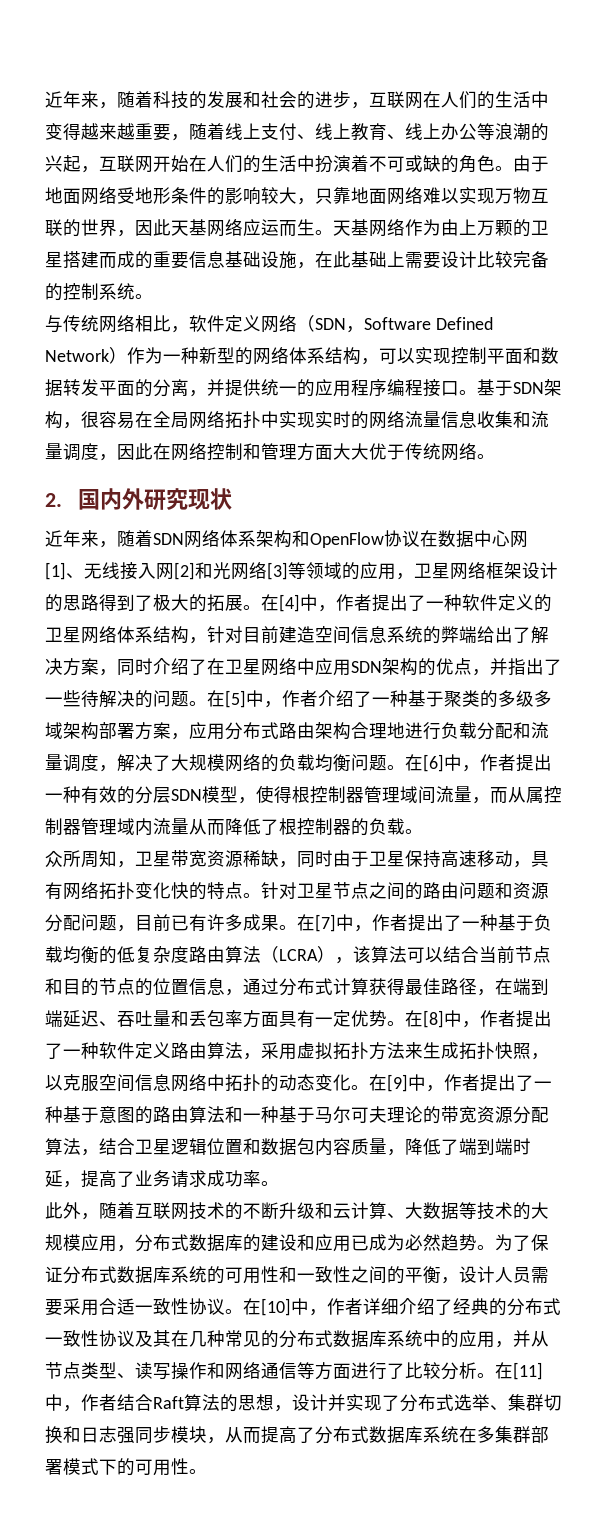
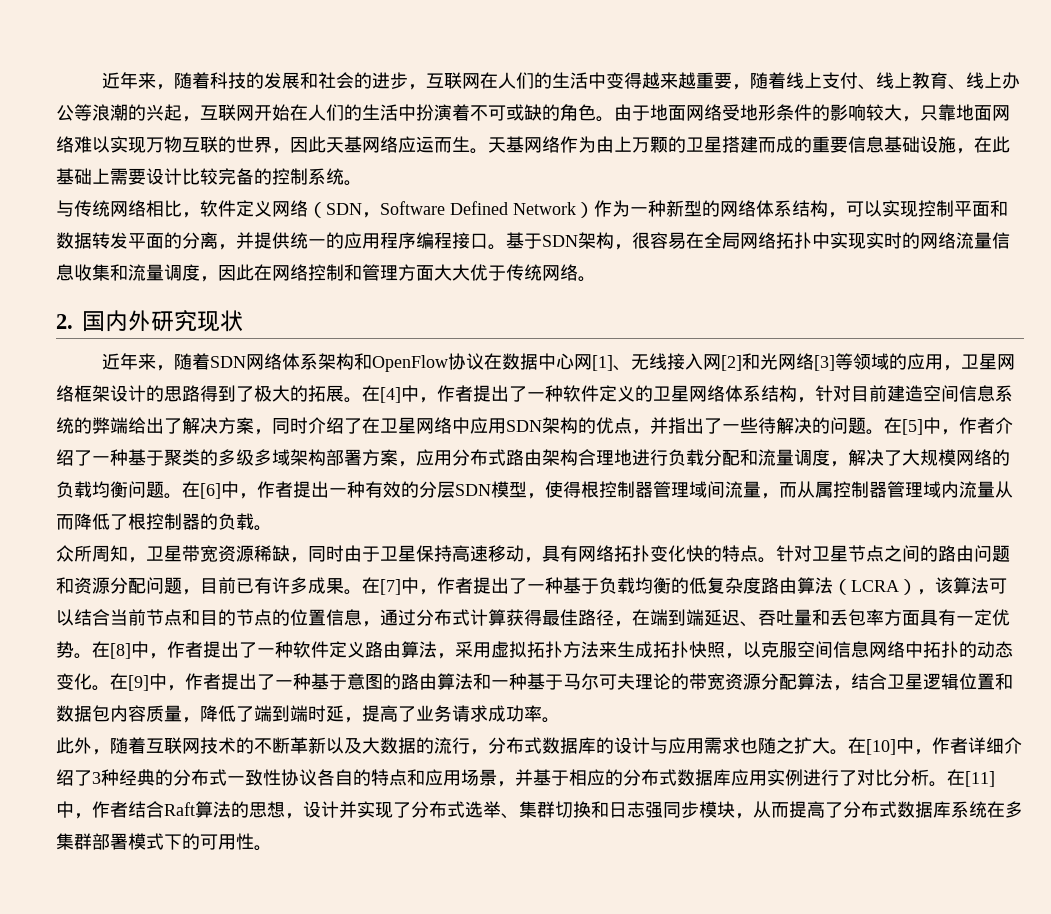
[279,1202,549,1220] [45,1234,549,1252] [45,1266,549,1284] [45,1298,225,1316] 升级和云计算、大数据等技术的大规模应用，分布式数据库的建设和应用已成为必然趋势。为了保证分布式数据库系统的可用性和一致性之间的平衡，设计人员需要采用合适一致性协议 -> [290,737,830,755] 革新以及大数据的流行，分布式数据库的设计与应用需求也随之扩大
(453, 1307) none -> [92,769,119,786] 3种
[135,1330,549,1348] [45,1362,441,1380] 及其在几种常见的分布式数据库系统中的应用，并从节点类型、读写操作和网络通信等方面进行了比较 -> [317,769,893,787] 各自的特点和应用场景，并基于相应的分布式数据库应用实例进行了对比

